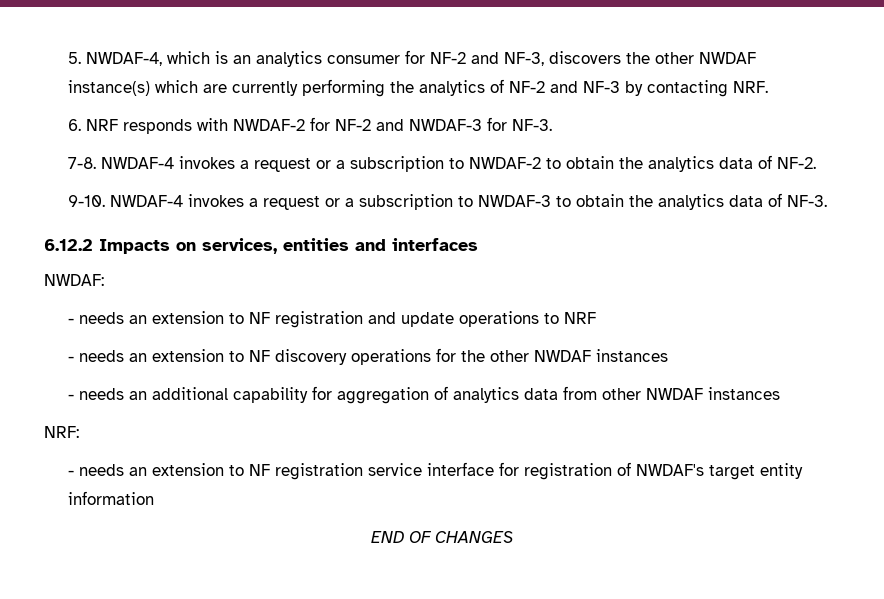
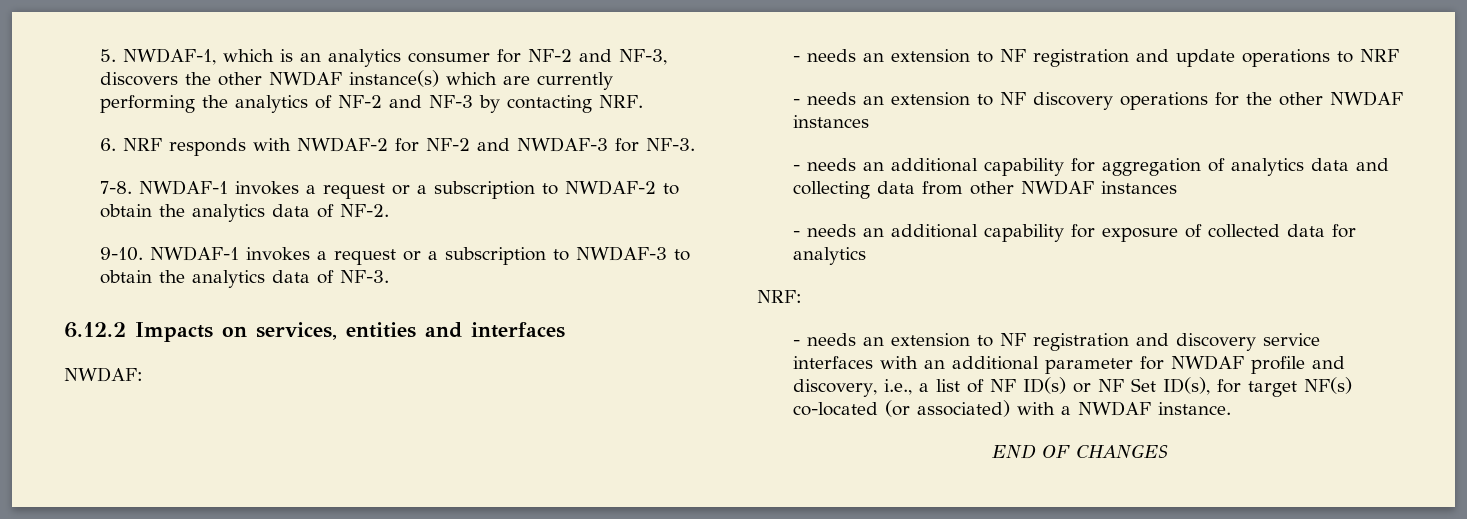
[85,52,162,66] NWDAF-4, -> [122,48,216,65] NWDAF-1,
[100,157,174,169] NWDAF-4 -> [138,180,228,195] NWDAF-1
[109,195,183,207] NWDAF-4 -> [149,246,239,261] NWDAF-1
(558, 394) none -> [1355,158,1389,171] [792,181,915,199] and collecting data
(780, 393) none -> [792,224,1356,242] [792,247,866,265] // - needs an additional capability for exposure of collected data for analytics
[367,462,803,480] [67,491,154,505] service interface for registration of NWDAF's target entity information -> [1135,333,1320,351] [792,355,1345,374] [792,377,1352,397] [792,400,1231,417] and discovery service interfaces with an additional parameter for NWDAF profile and discovery, i.e., a list of NF ID(s) or NF Set ID(s), for target NF(s) co-located (or associated) with a NWDAF instance.

